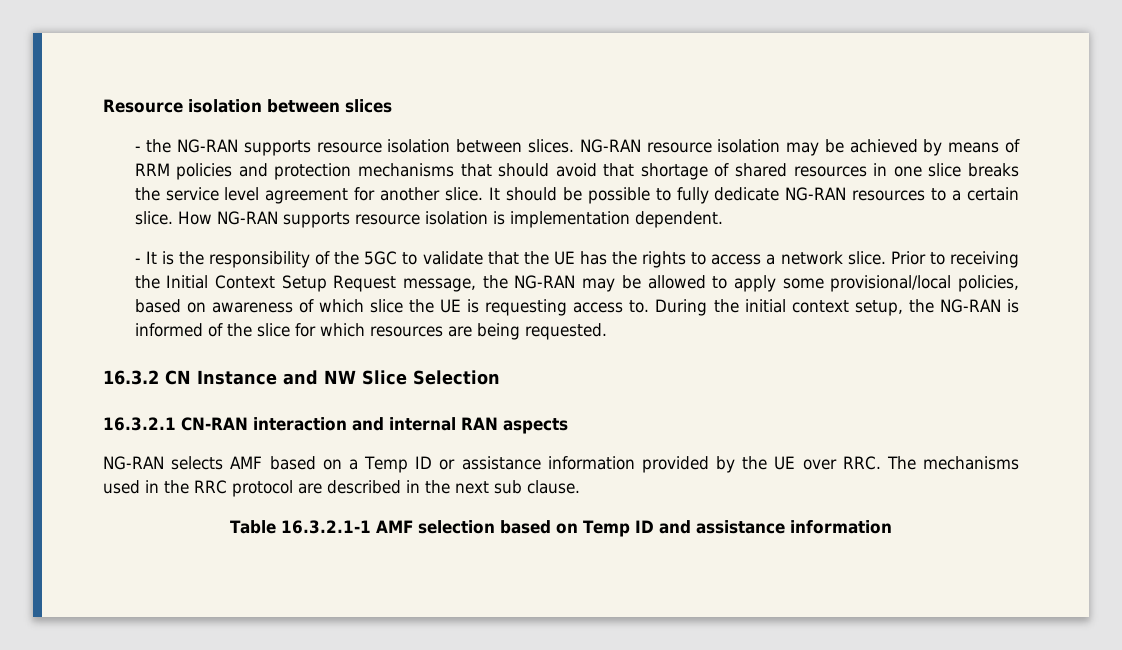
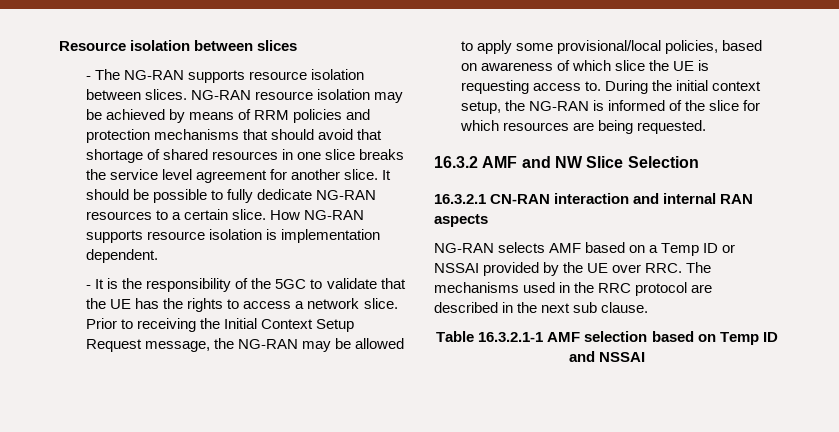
[146,139,172,153] the -> [95,69,121,80] The
[165,370,277,385] CN Instance -> [482,156,518,168] AMF
[461,456,635,470] assistance information -> [434,263,479,273] NSSAI
[695,520,892,534] assistance information -> [599,352,646,362] NSSAI

